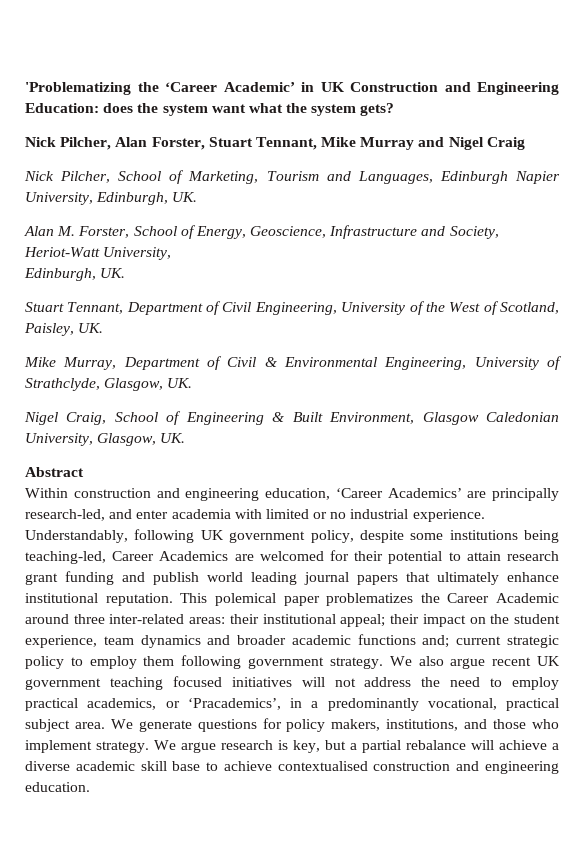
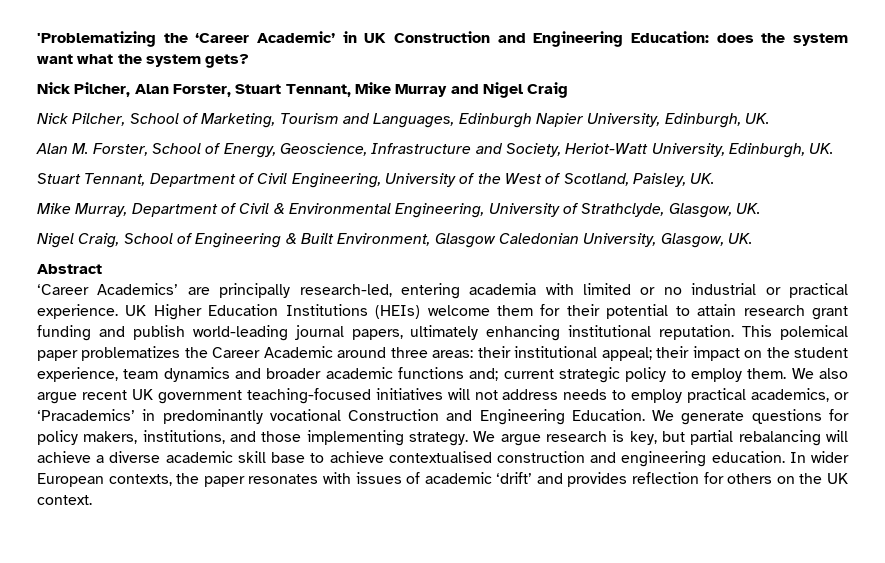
(172, 253) // -> (725, 150) none
[25,488,330,501] Within construction and engineering education, -> (102, 269) none
[109,509,169,519] and enter -> [400,283,460,299] entering
[412,509,485,522] [25,529,559,543] [25,551,324,564] experience. Understandably, following UK government policy, despite some institutions being teaching-led, Career Academics are welcomed -> [765,283,848,298] [37,304,533,320] or practical experience. UK Higher Education Institutions (HEIs) welcome them
[207,572,559,585] world leading journal papers that ultimately enhance -> [192,325,561,341] world-leading journal papers, ultimately enhancing
[109,614,185,624] inter-related -> (428, 352) none
[143,655,383,669] them following government strategy. -> [747,368,787,379] them.
[109,676,222,690] teaching focused -> [246,388,371,404] teaching-focused
[421,677,481,687] the need -> [563,389,608,400] needs
[187,698,559,711] [25,719,105,732] ‘Pracademics’, in a predominantly vocational, practical subject area. -> [37,409,645,425] ‘Pracademics’ in predominantly vocational Construction and Engineering Education.
[531,719,559,729] [25,740,92,753] who implement -> [306,430,404,446] implementing
[350,740,466,753] a partial rebalance -> [690,430,821,446] partial rebalancing
(90, 787) none -> [789,451,849,463] [37,472,849,487] [37,495,92,505] In wider European contexts, the paper resonates with issues of academic ‘drift’ and provides reflection for others on the UK context.

